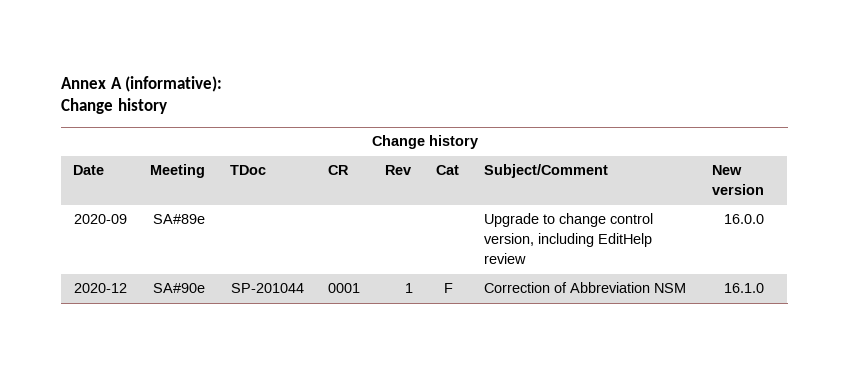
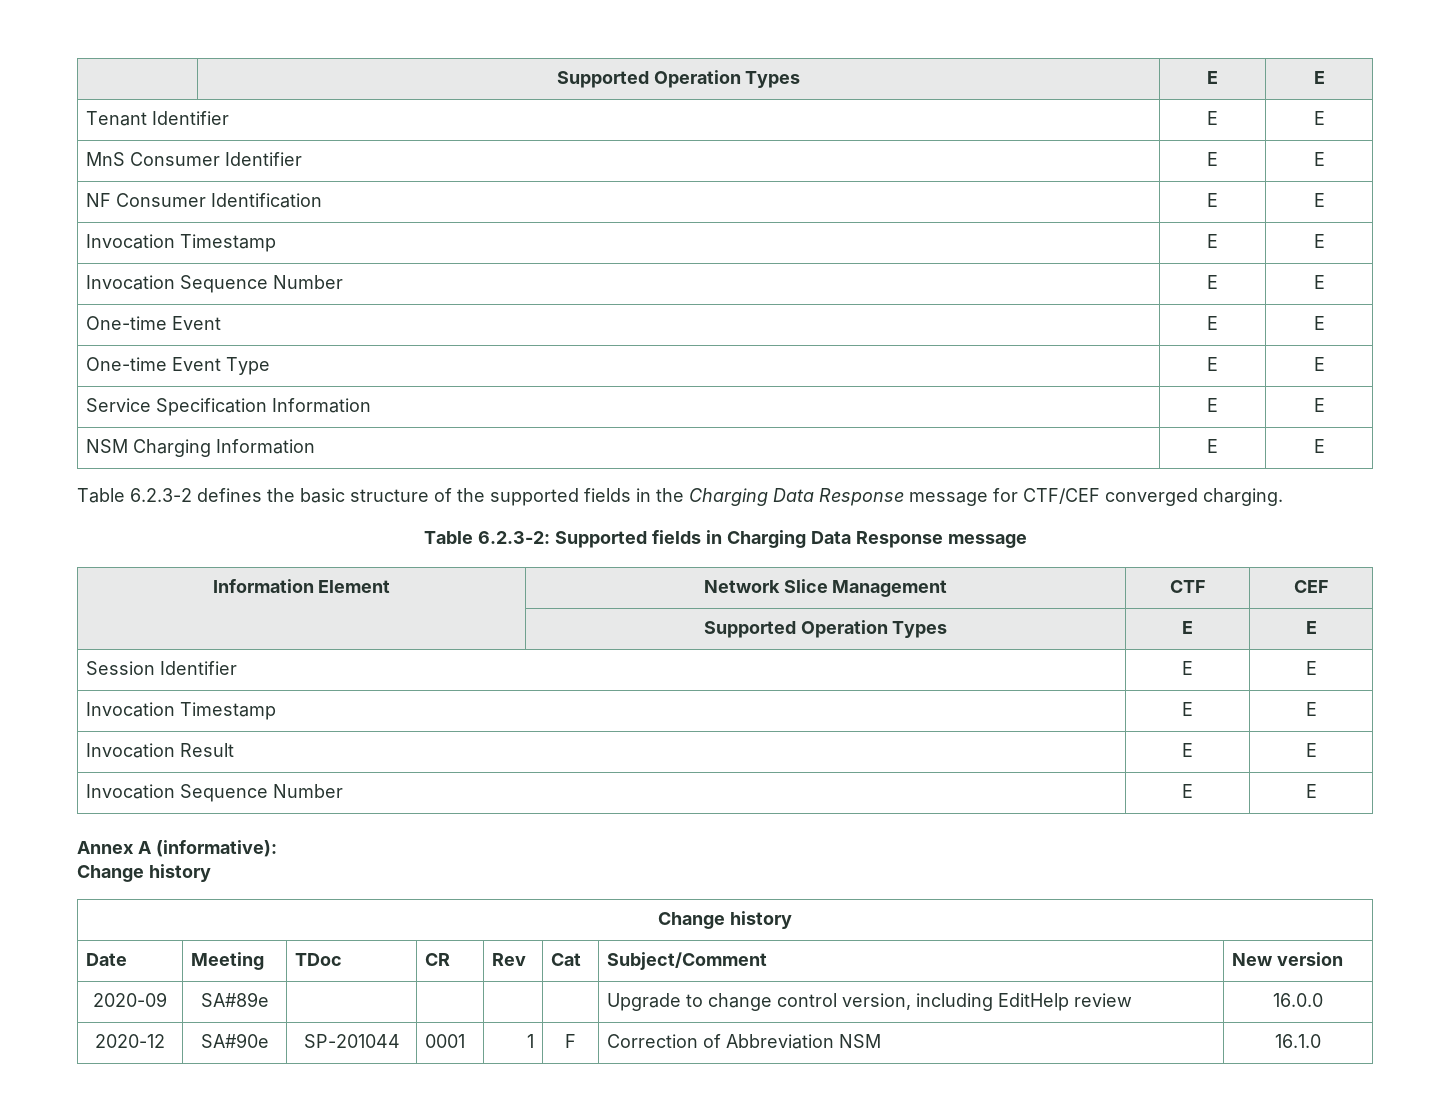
(61, 83) none -> [556,70,801,88] [1207,71,1218,84] [1313,71,1325,84] [86,111,230,126] [1207,111,1218,125] [1313,111,1325,125] [86,152,303,166] [1207,152,1218,166] [1313,152,1325,166] [86,193,323,208] [1207,193,1218,207] [1313,193,1325,207] [86,234,277,252] [1207,234,1218,248] [1313,234,1325,248] [86,275,344,293] [1207,275,1218,289] [1313,275,1325,289] [86,316,222,330] [1207,316,1218,330] [1313,316,1325,330] [86,357,271,375] [1207,357,1218,371] [1313,357,1325,371] [86,398,372,416] [1207,398,1218,412] [1313,398,1325,412] [86,439,316,457] [1207,439,1218,453] [1313,439,1325,453] [77,488,1283,506] [423,530,1027,548] [212,579,391,593] [703,579,948,597] [1169,580,1206,593] [1293,580,1329,593] [703,620,948,638] [1182,621,1193,634] [1305,621,1317,634] [86,661,238,675] [1182,661,1193,675] [1305,661,1317,675] [86,702,277,720] [1182,702,1193,716] [1305,702,1317,716] [86,743,235,758] [1182,743,1193,757] [1305,743,1317,757] [86,784,344,802] [1182,784,1193,798] [1305,784,1317,798] | Supported Operation Types | E | E // Tenant Identifier | E | E // MnS Consumer Identifier | E | E // NF Consumer Identification | E | E // Invocation Timestamp | E | E // Invocation Sequence Number | E | E // One-time Event | E | E // One-time Event Type | E | E // Service Specification Information | E | E // NSM Charging Information | E | E // Table 6.2.3-2 defines the basic structure of the supported fields in the Charging Data Response message for CTF/CEF converged charging. // Table 6.2.3-2: Supported fields in Charging Data Response message // Information Element | Network Slice Management | CTF | CEF // | Supported Operation Types | E | E // Session Identifier | E | E // Invocation Timestamp | E | E // Invocation Result | E | E // Invocation Sequence Number | E | E //

